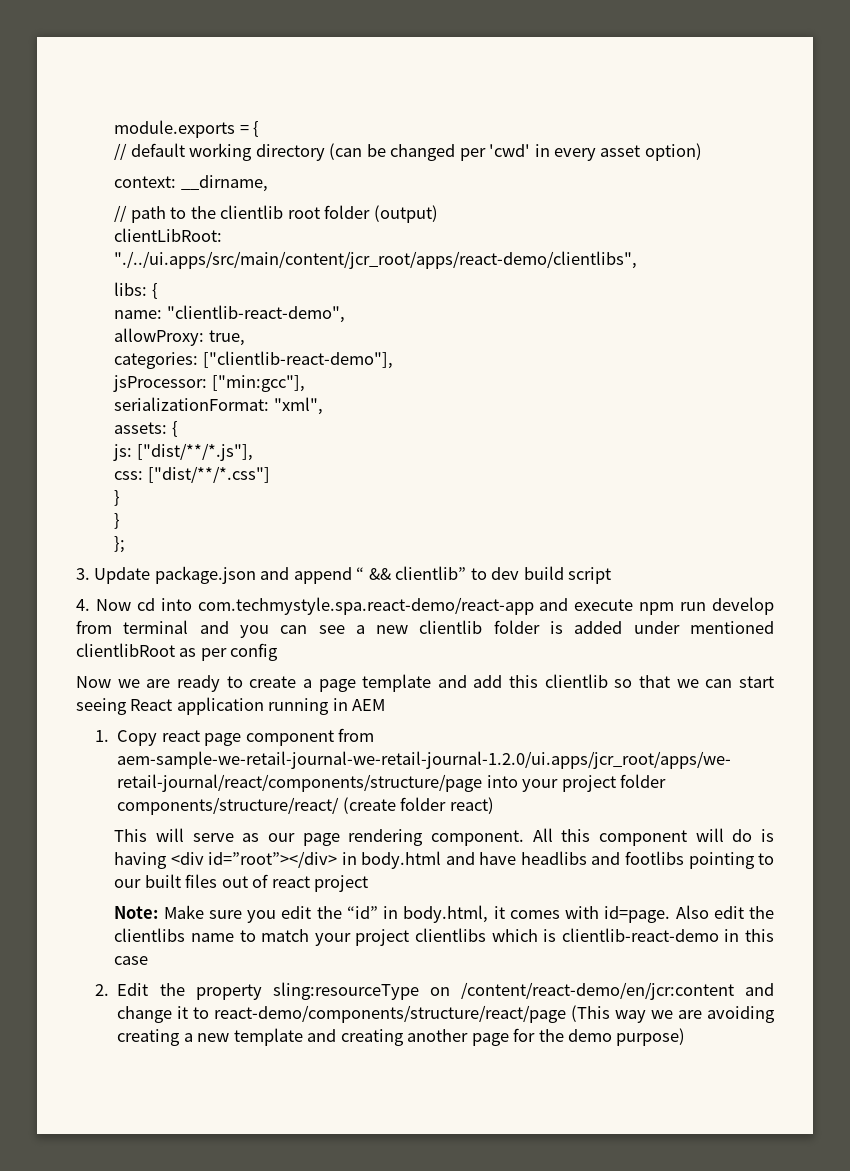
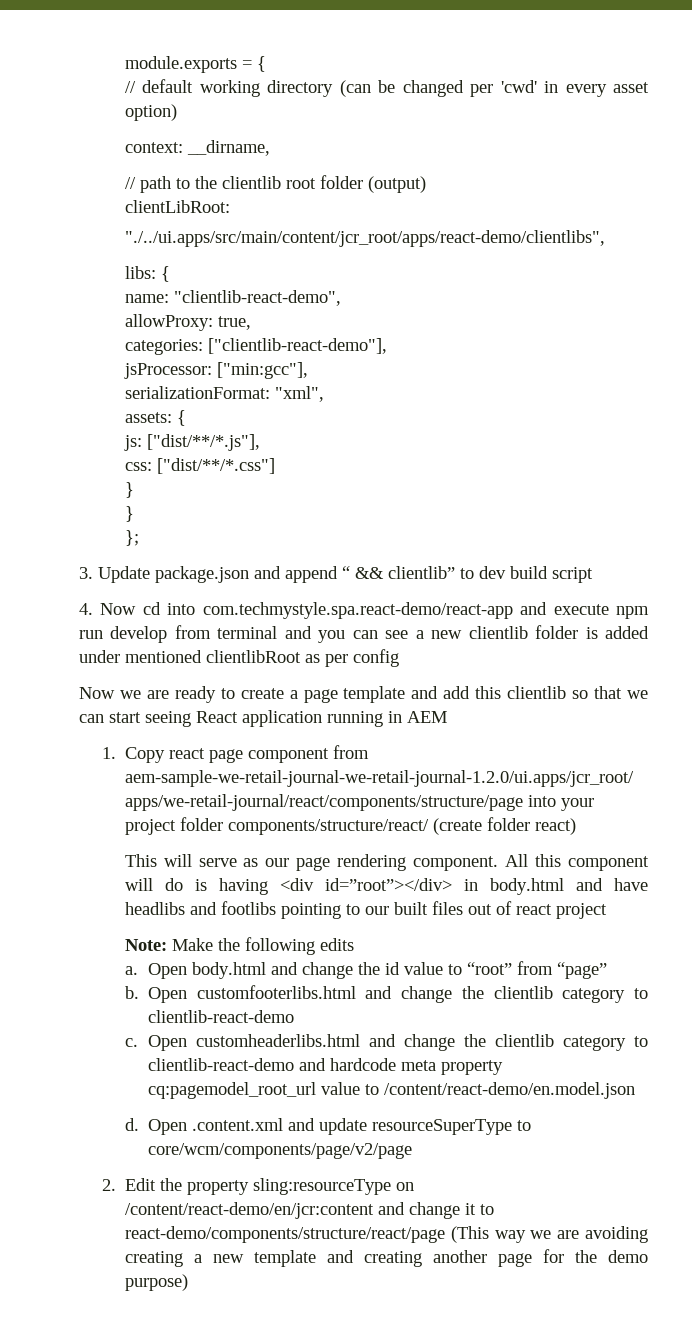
[208,905,774,923] [114,928,774,946] [114,956,149,965] sure you edit the “id” in body.html, it comes with id=page. Also edit the clientlibs name to match your project clientlibs which is clientlib-react-demo in this case -> [217,937,354,955] [124,961,607,979] [124,985,649,1003] [147,1010,294,1023] [124,1034,649,1051] [147,1058,503,1075] [147,1082,635,1099] [124,1118,531,1135] [147,1143,412,1159] the following edits // a. Open body.html and change the id value to “root” from “page” // b. Open customfooterlibs.html and change the clientlib category to clientlib-react-demo // c. Open customheaderlibs.html and change the clientlib category to clientlib-react-demo and hardcode meta property cq:pagemodel_root_url value to /content/react-demo/en.model.json // d. Open .content.xml and update resourceSuperType to core/wcm/components/page/v2/page

